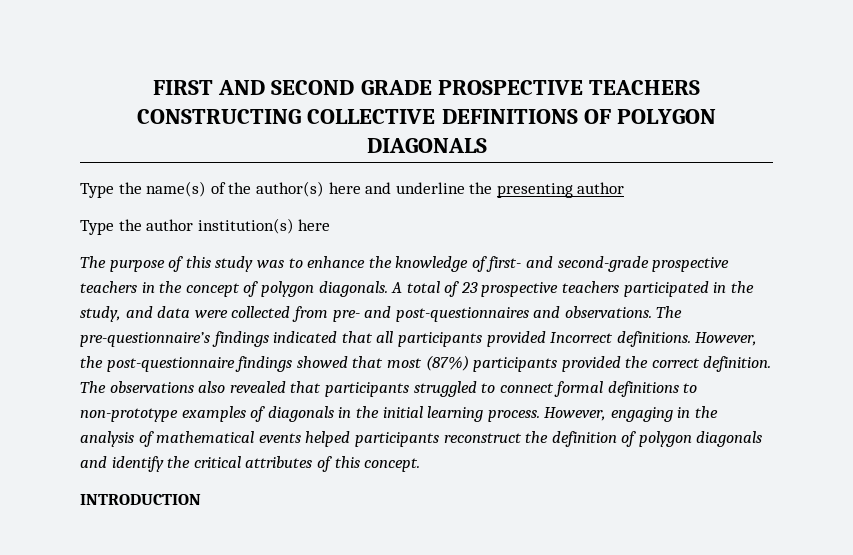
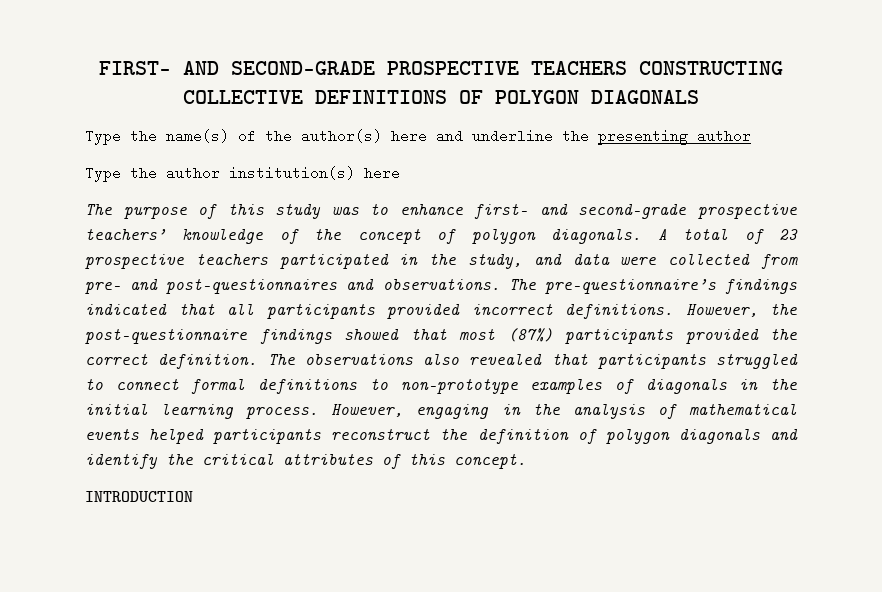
[152,80,432,95] FIRST AND SECOND GRADE -> [99,61,375,75] FIRST- AND SECOND-GRADE
[368,256,487,272] the knowledge of -> (463, 209) none
[80,281,155,293] teachers in -> [85,228,299,244] teachers’ knowledge of
[550,332,614,343] Incorrect -> [471,304,553,315] incorrect

